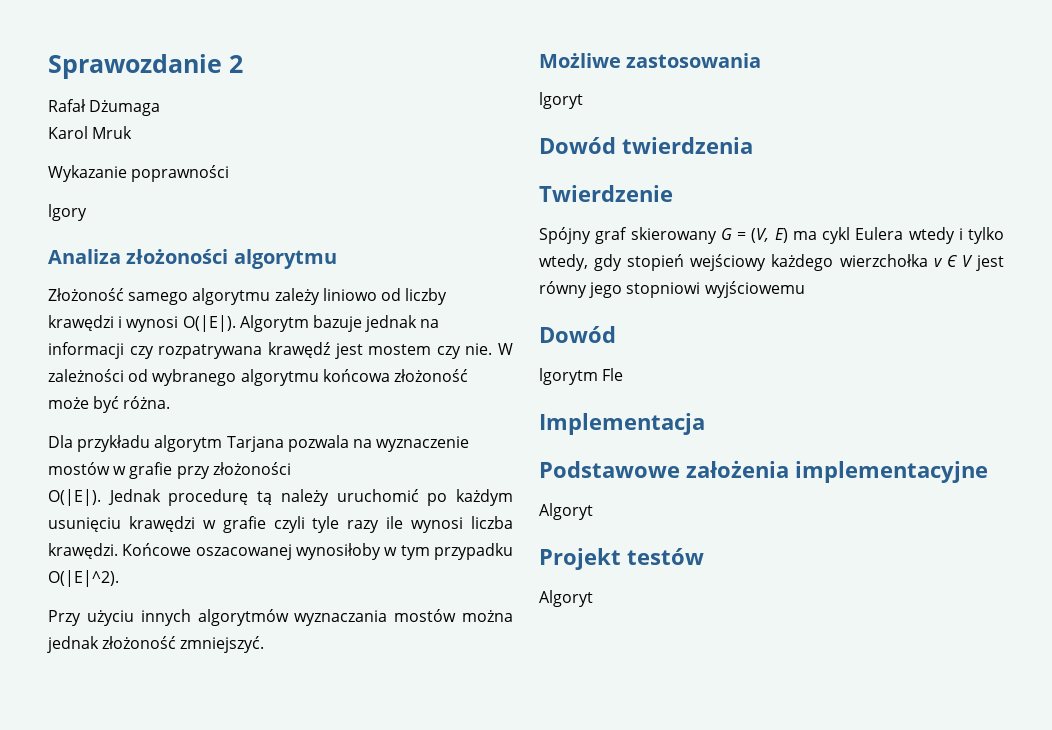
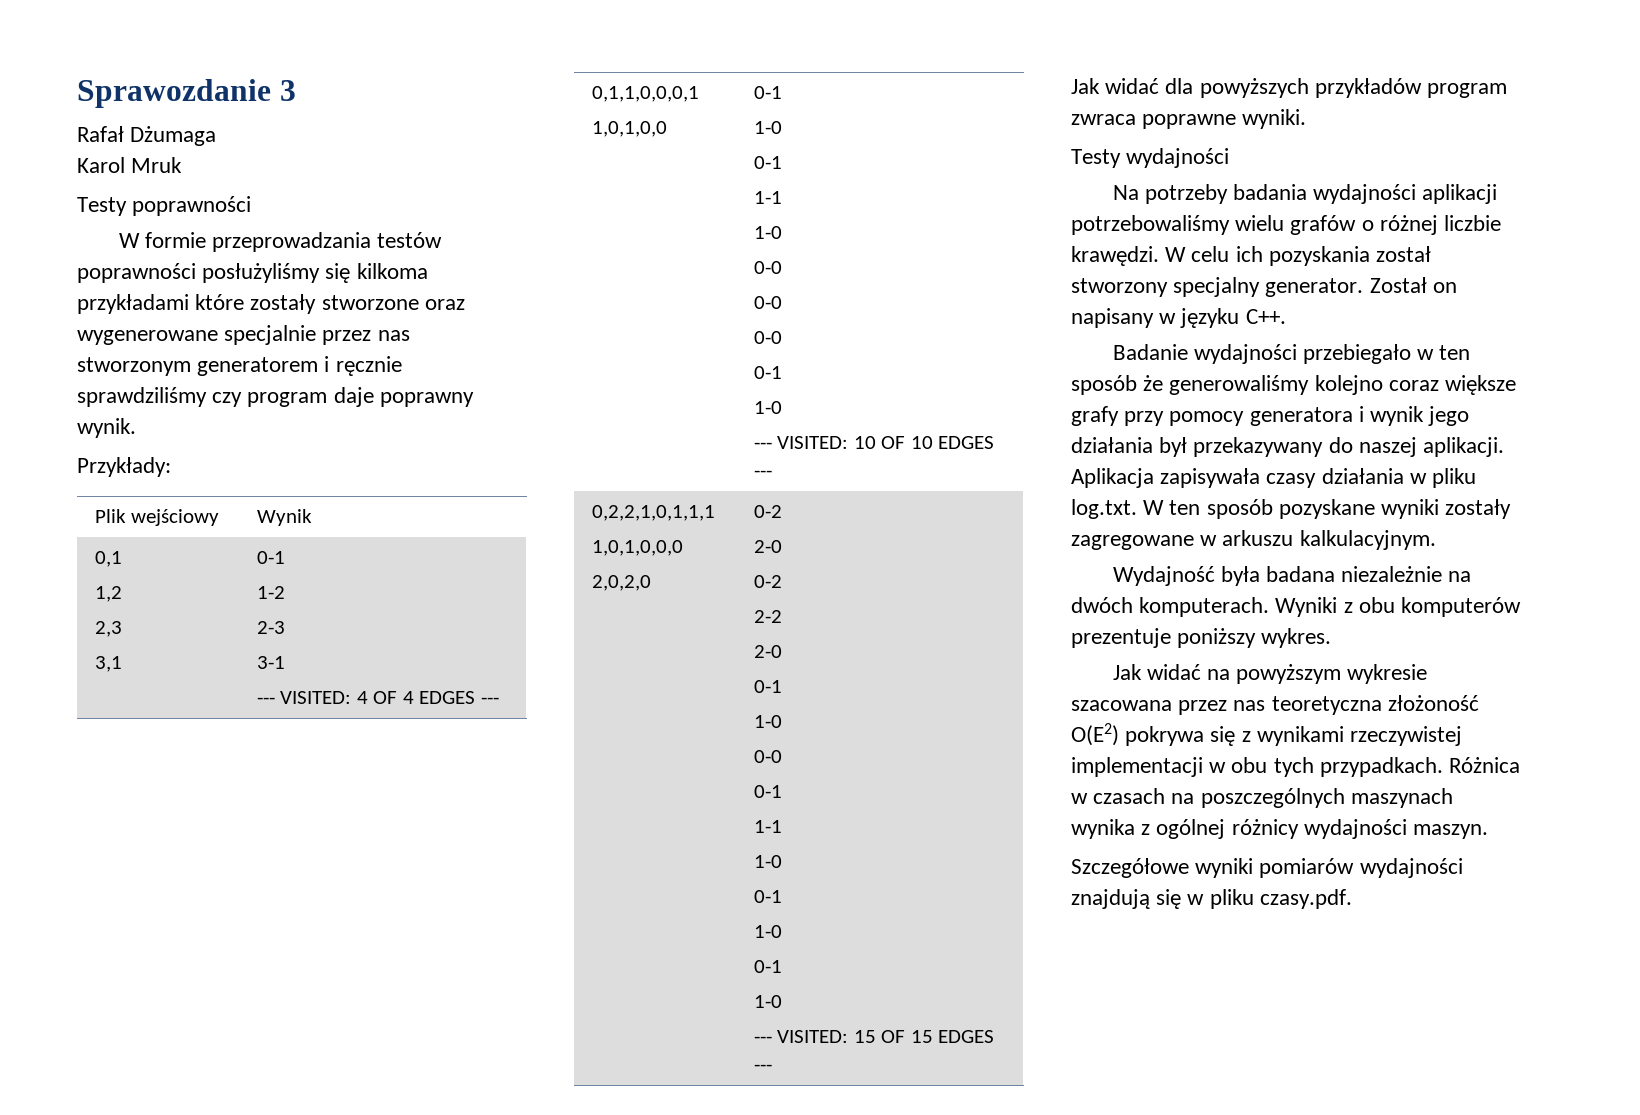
[229,55,243,73] 2 -> [279,80,296,101] 3
[48,165,127,182] Wykazanie -> [77,197,127,216] Testy
[48,204,87,221] [48,249,337,269] [48,288,448,305] [48,315,440,332] [48,342,513,359] [48,369,468,386] [48,396,171,413] [48,435,470,452] [48,462,291,479] [48,489,513,506] [48,516,514,533] [48,543,513,560] [48,570,119,587] [48,609,513,626] [47,636,265,653] [539,53,762,68] [539,92,583,109] [539,137,753,154] [539,185,673,202] [539,227,1004,244] [539,254,1004,271] [539,281,805,298] [539,326,616,343] [539,368,624,385] [539,413,705,435] [539,460,988,483] [539,503,593,520] [539,548,704,570] [539,590,593,607] lgory // Analiza złożoności algorytmu // Złożoność samego algorytmu zależy liniowo od liczby krawędzi i wynosi O(|E|). Algorytm bazuje jednak na informacji czy rozpatrywana krawędź jest mostem czy nie. W zależności od wybranego algorytmu końcowa złożoność może być różna. // Dla przykładu algorytm Tarjana pozwala na wyznaczenie mostów w grafie przy złożoności // O(|E|). Jednak procedurę tą należy uruchomić po każdym usunięciu krawędzi w grafie czyli tyle razy ile wynosi liczba krawędzi. Końcowe oszacowanej wynosiłoby w tym przypadku O(|E|^2). // Przy użyciu innych algorytmów wyznaczania mostów można jednak złożoność zmniejszyć. // Możliwe zastosowania // lgoryt // Dowód twierdzenia // Twierdzenie // Spójny graf skierowany G = (V, E) ma cykl Eulera wtedy i tylko wtedy, gdy stopień wejściowy każdego wierzchołka v Є V jest równy jego stopniowi wyjściowemu // Dowód // lgorytm Fle // Implementacja // Podstawowe założenia implementacyjne // Algoryt // Projekt testów // Algoryt -> [118,232,443,252] [77,263,428,283] [77,294,465,314] [77,325,410,345] [77,356,402,376] [77,387,474,407] [77,418,136,438] [77,457,171,477] [94,509,220,526] [256,509,312,526] [94,551,122,567] [94,586,122,602] [94,621,122,637] [94,656,122,672] [256,551,285,564] [256,586,285,599] [256,621,285,634] [256,656,285,669] [256,691,500,704] [591,86,699,102] [591,121,667,137] [753,86,782,99] [753,121,782,134] [753,156,782,169] [753,191,782,204] [753,226,782,239] [753,261,782,274] [753,296,782,309] [753,331,782,344] [753,366,782,379] [753,401,782,414] [753,436,995,449] [753,470,772,477] [591,505,715,521] [591,540,683,556] [591,575,651,591] [753,505,782,518] [753,540,782,553] [753,575,782,588] [753,610,782,623] [753,645,782,658] [753,680,782,693] [753,715,782,728] [753,750,782,763] [753,785,782,798] [753,820,782,833] [753,855,782,868] [753,890,782,903] [753,925,782,938] [753,960,782,973] [753,995,782,1008] [753,1030,995,1043] [753,1064,772,1071] [1071,78,1508,98] [1071,109,1307,129] [1071,148,1230,168] [1112,184,1498,204] [1071,215,1502,235] [1071,246,1432,266] [1071,277,1457,297] [1071,308,1286,328] [1112,344,1471,364] [1071,375,1517,395] [1071,406,1470,426] [1071,437,1505,457] [1071,468,1477,488] [1071,499,1512,519] [1071,530,1436,550] [1112,566,1472,586] [1071,597,1522,617] [1071,628,1332,648] [1112,664,1428,684] [1071,695,1479,715] [1071,723,1463,746] [1071,757,1521,777] [1071,788,1453,808] [1071,819,1489,839] [1071,858,1463,878] [1071,889,1352,909] W formie przeprowadzania testów poprawności posłużyliśmy się kilkoma przykładami które zostały stworzone oraz wygenerowane specjalnie przez nas stworzonym generatorem i ręcznie sprawdziliśmy czy program daje poprawny wynik. // Przykłady: // Plik wejściowy | Wynik // 0,1 // 1,2 // 2,3 // 3,1 | 0-1 // 1-2 // 2-3 // 3-1 // --- VISITED: 4 OF 4 EDGES --- // 0,1,1,0,0,0,1 // 1,0,1,0,0 | 0-1 // 1-0 // 0-1 // 1-1 // 1-0 // 0-0 // 0-0 // 0-0 // 0-1 // 1-0 // --- VISITED: 10 OF 10 EDGES --- // 0,2,2,1,0,1,1,1 // 1,0,1,0,0,0 // 2,0,2,0 | 0-2 // 2-0 // 0-2 // 2-2 // 2-0 // 0-1 // 1-0 // 0-0 // 0-1 // 1-1 // 1-0 // 0-1 // 1-0 // 0-1 // 1-0 // --- VISITED: 15 OF 15 EDGES --- // Jak widać dla powyższych przykładów program zwraca poprawne wyniki. // Testy wydajności // Na potrzeby badania wydajności aplikacji potrzebowaliśmy wielu grafów o różnej liczbie krawędzi. W celu ich pozyskania został stworzony specjalny generator. Został on napisany w języku C++. // Badanie wydajności przebiegało w ten sposób że generowaliśmy kolejno coraz większe grafy przy pomocy generatora i wynik jego działania był przekazywany do naszej aplikacji. Aplikacja zapisywała czasy działania w pliku log.txt. W ten sposób pozyskane wyniki zostały zagregowane w arkuszu kalkulacyjnym. // Wydajność była badana niezależnie na dwóch komputerach. Wyniki z obu komputerów prezentuje poniższy wykres. // Jak widać na powyższym wykresie szacowana przez nas teoretyczna złożoność O(E2) pokrywa się z wynikami rzeczywistej implementacji w obu tych przypadkach. Różnica w czasach na poszczególnych maszynach wynika z ogólnej różnicy wydajności maszyn. // Szczegółowe wyniki pomiarów wydajności znajdują się w pliku czasy.pdf.

